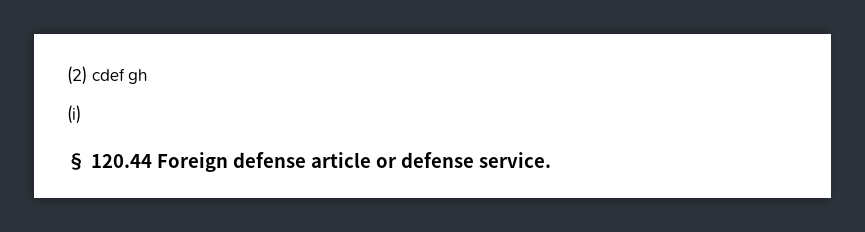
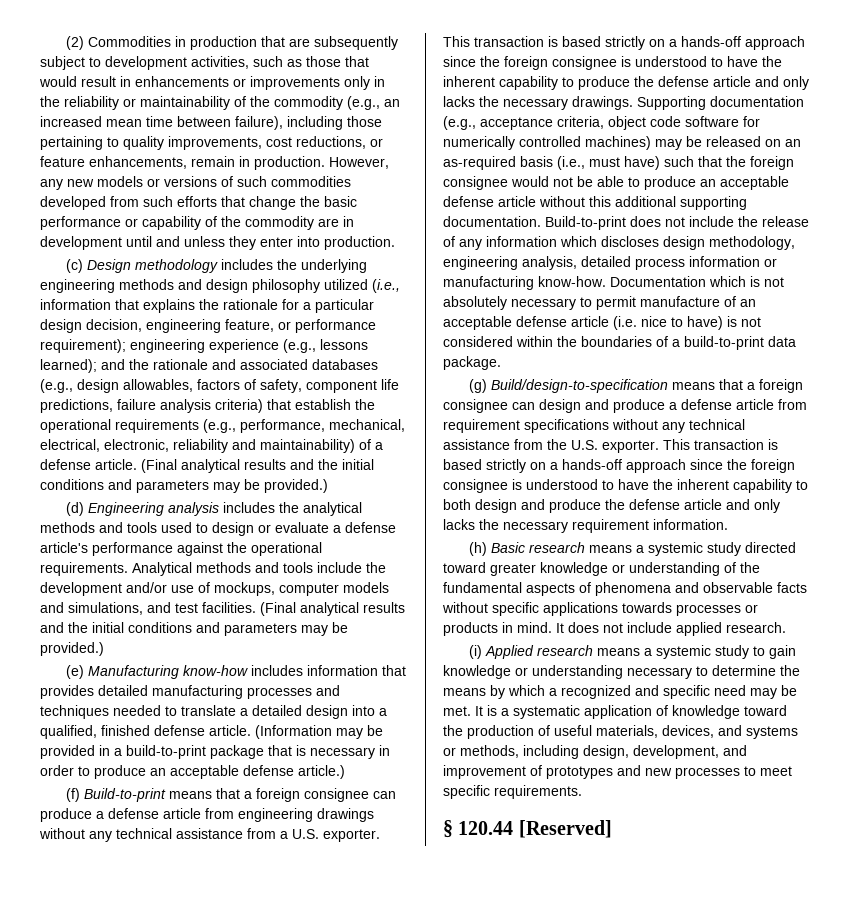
[91,68,148,84] [67,105,81,124] [67,152,551,172] cdef gh // (i) // § 120.44 Foreign defense article or defense service. -> [88,36,399,50] [40,56,369,70] [39,76,385,90] [40,96,400,110] [40,116,382,130] [40,136,383,150] [40,156,389,170] [40,176,351,190] [40,196,357,210] [40,216,354,230] [40,236,395,250] [66,259,368,273] [40,279,400,293] [40,299,374,313] [40,319,376,333] [40,339,368,353] [40,359,378,373] [40,379,399,393] [40,399,375,413] [40,419,405,433] [40,439,383,453] [40,459,374,473] [40,479,328,493] [66,502,363,516] [40,522,396,536] [40,542,322,556] [40,562,386,576] [40,582,389,596] [40,602,405,616] [40,622,348,636] [40,642,104,656] [66,665,407,679] [40,685,340,699] [40,705,387,719] [40,725,383,739] [40,745,390,759] [40,765,345,779] [66,788,397,802] [40,808,374,822] [39,828,380,842] [443,36,805,50] [443,56,782,70] [443,76,809,90] [443,96,804,110] [443,116,760,130] [443,136,801,150] [443,156,794,170] [443,176,789,190] [443,196,747,210] [443,216,809,230] [443,236,795,250] [443,256,777,270] [443,276,784,290] [443,296,756,310] [443,316,761,330] [443,336,796,350] [443,356,501,370] [469,379,804,393] [443,399,807,413] [443,419,745,433] [443,439,778,453] [443,459,795,473] [443,479,808,493] [443,499,780,513] [443,519,728,533] [469,542,797,556] [443,562,760,576] [443,582,807,596] [442,602,758,616] [443,622,786,636] [469,645,797,659] [443,665,800,679] [443,685,797,699] [443,705,787,719] [443,725,798,739] [443,745,747,759] [443,765,792,779] [443,785,582,799] [443,820,612,838] Commodities in production that are subsequently subject to development activities, such as those that would result in enhancements or improvements only in the reliability or maintainability of the commodity (e.g., an increased mean time between failure), including those pertaining to quality improvements, cost reductions, or feature enhancements, remain in production. However, any new models or versions of such commodities developed from such efforts that change the basic performance or capability of the commodity are in development until and unless they enter into production. // (c) Design methodology includes the underlying engineering methods and design philosophy utilized (i.e., information that explains the rationale for a particular design decision, engineering feature, or performance requirement); engineering experience (e.g., lessons learned); and the rationale and associated databases (e.g., design allowables, factors of safety, component life predictions, failure analysis criteria) that establish the operational requirements (e.g., performance, mechanical, electrical, electronic, reliability and maintainability) of a defense article. (Final analytical results and the initial conditions and parameters may be provided.) // (d) Engineering analysis includes the analytical methods and tools used to design or evaluate a defense article's performance against the operational requirements. Analytical methods and tools include the development and/or use of mockups, computer models and simulations, and test facilities. (Final analytical results and the initial conditions and parameters may be provided.) // (e) Manufacturing know-how includes information that provides detailed manufacturing processes and techniques needed to translate a detailed design into a qualified, finished defense article. (Information may be provided in a build-to-print package that is necessary in order to produce an acceptable defense article.) // (f) Build-to-print means that a foreign consignee can produce a defense article from engineering drawings without any technical assistance from a U.S. exporter. This transaction is based strictly on a hands-off approach since the foreign consignee is understood to have the inherent capability to produce the defense article and only lacks the necessary drawings. Supporting documentation (e.g., acceptance criteria, object code software for numerically controlled machines) may be released on an as-required basis (i.e., must have) such that the foreign consignee would not be able to produce an acceptable defense article without this additional supporting documentation. Build-to-print does not include the release of any information which discloses design methodology, engineering analysis, detailed process information or manufacturing know-how. Documentation which is not absolutely necessary to permit manufacture of an acceptable defense article (i.e. nice to have) is not considered within the boundaries of a build-to-print data package. // (g) Build/design-to-specification means that a foreign consignee can design and produce a defense article from requirement specifications without any technical assistance from the U.S. exporter. This transaction is based strictly on a hands-off approach since the foreign consignee is understood to have the inherent capability to both design and produce the defense article and only lacks the necessary requirement information. // (h) Basic research means a systemic study directed toward greater knowledge or understanding of the fundamental aspects of phenomena and observable facts without specific applications towards processes or products in mind. It does not include applied research. // (i) Applied research means a systemic study to gain knowledge or understanding necessary to determine the means by which a recognized and specific need may be met. It is a systematic application of knowledge toward the production of useful materials, devices, and systems or methods, including design, development, and improvement of prototypes and new processes to meet specific requirements. // § 120.44 [Reserved]

